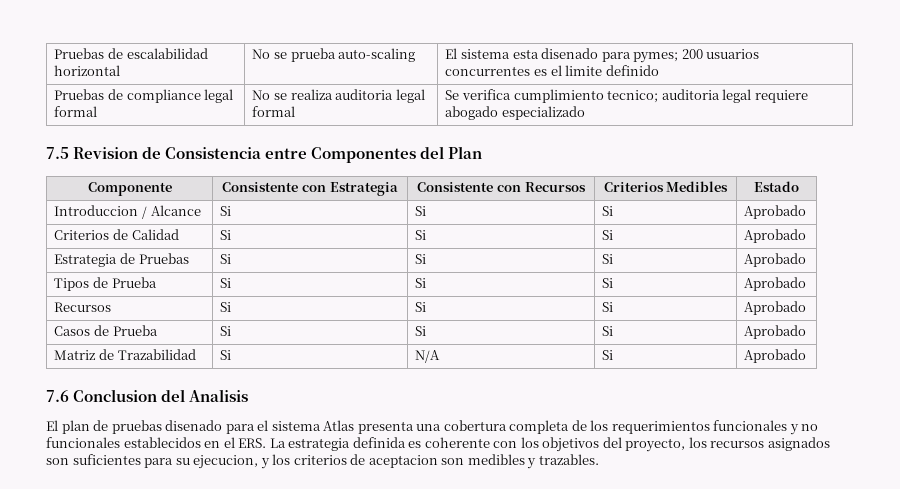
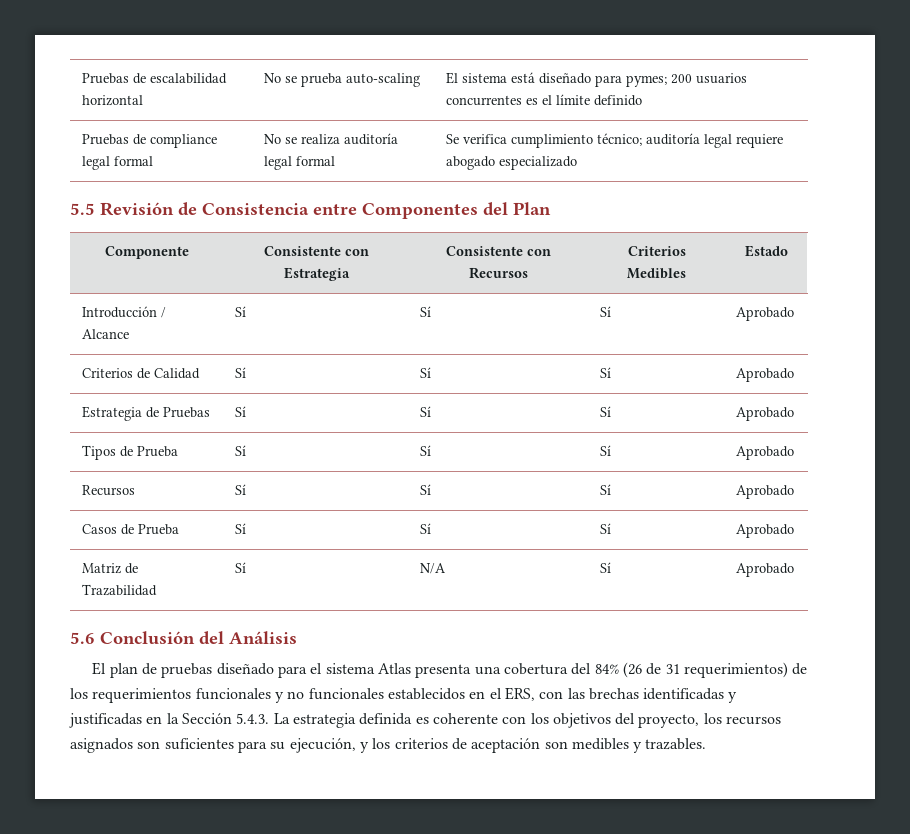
[512,48,599,59] esta disenado -> [510,72,591,84] está diseñado
[565,65,603,76] limite -> [555,94,590,105] límite
[335,89,394,100] auditoria -> [343,133,398,145] auditoría
[607,89,720,103] tecnico; auditoria -> [596,133,700,146] técnico; auditoría
[46,147,139,159] 7.5 Revision -> [70,202,174,216] 5.5 Revisión
[54,205,139,216] Introduccion -> [81,306,157,318] Introducción
[220,206,232,216] [415,206,427,216] [602,206,614,216] Si | Si | Si -> [234,306,246,317] [419,306,431,317] [599,306,611,317] Sí | Sí | Sí
[220,230,232,240] [415,230,427,240] [602,230,614,240] Si | Si | Si -> [234,367,246,378] [419,367,431,378] [599,367,611,378] Sí | Sí | Sí
[220,254,232,264] [415,254,427,264] [602,254,614,264] Si | Si | Si -> [234,406,246,417] [419,406,431,417] [599,406,611,417] Sí | Sí | Sí
[220,278,232,288] [415,278,427,288] [602,278,614,288] Si | Si | Si -> [234,445,246,456] [419,445,431,456] [599,445,611,456] Sí | Sí | Sí
[220,302,232,312] [415,302,427,312] [602,302,614,312] Si | Si | Si -> [234,484,246,495] [419,484,431,495] [599,484,611,495] Sí | Sí | Sí
[220,326,232,336] [415,326,427,336] [602,326,614,336] Si | Si | Si -> [234,523,246,534] [419,523,431,534] [599,523,611,534] Sí | Sí | Sí
[220,350,232,360] Si -> [234,562,246,573] Sí
[602,350,614,360] [744,349,807,363] [46,389,249,402] Si | Aprobado // 7.6 Conclusion del Analisis -> [599,562,611,573] [735,563,794,577] [70,631,297,645] Sí | Aprobado // 5.6 Conclusión del Análisis
[165,420,223,431] disenado -> [216,663,274,675] diseñado
[509,420,570,434] completa -> [571,662,788,678] del 84% (26 de 31 requerimientos)
[238,438,267,448] ERS. -> [504,687,738,703] [69,713,270,728] ERS, con las brechas identificadas y justificadas en la Sección 5.4.3.
[193,455,259,469] ejecucion, -> [289,738,356,753] ejecución,
[368,455,438,468] aceptacion -> [471,738,541,753] aceptación

